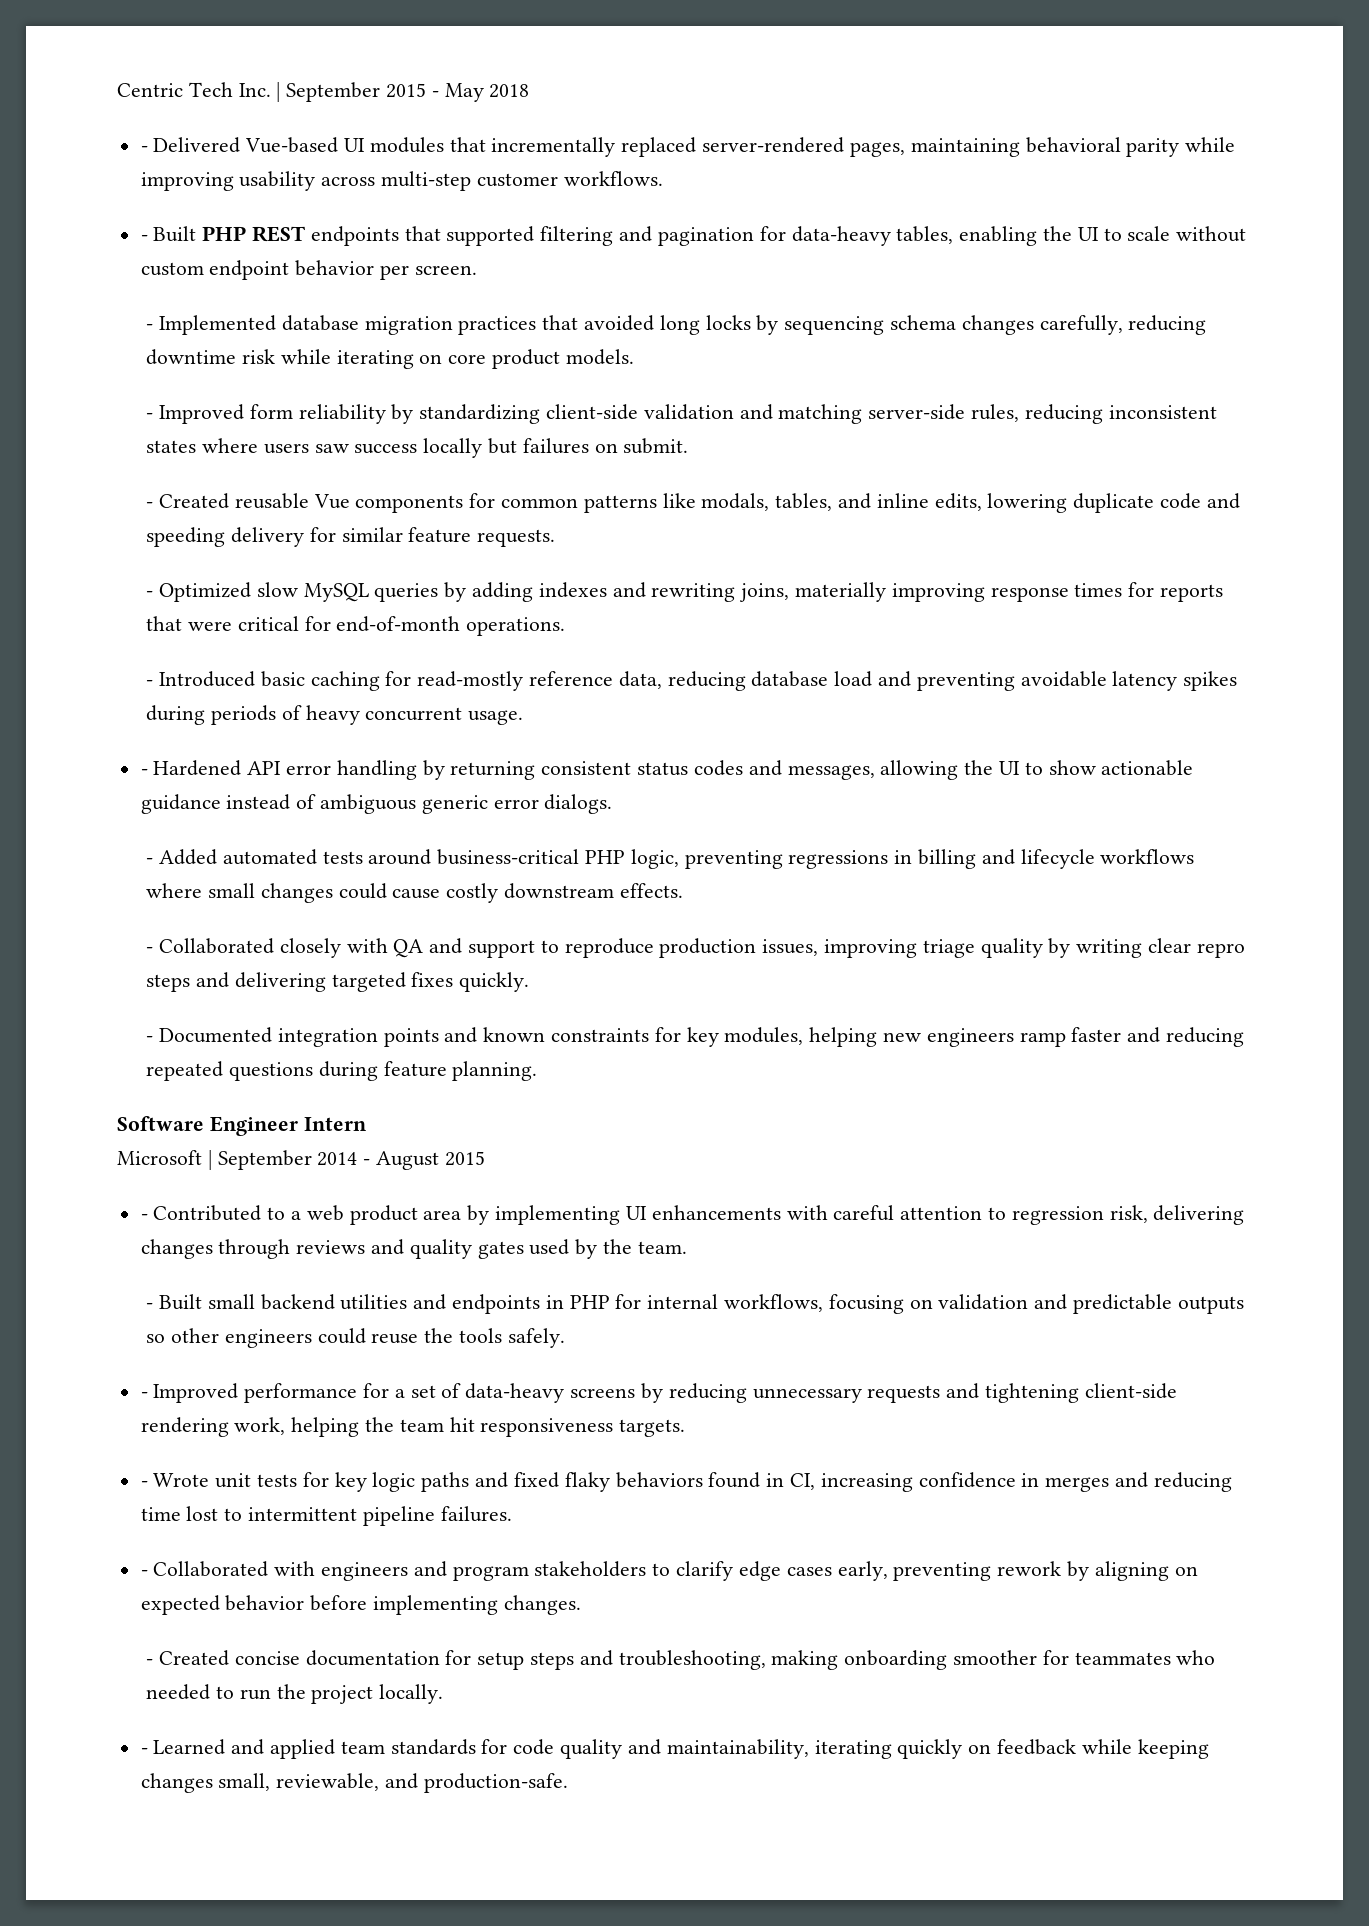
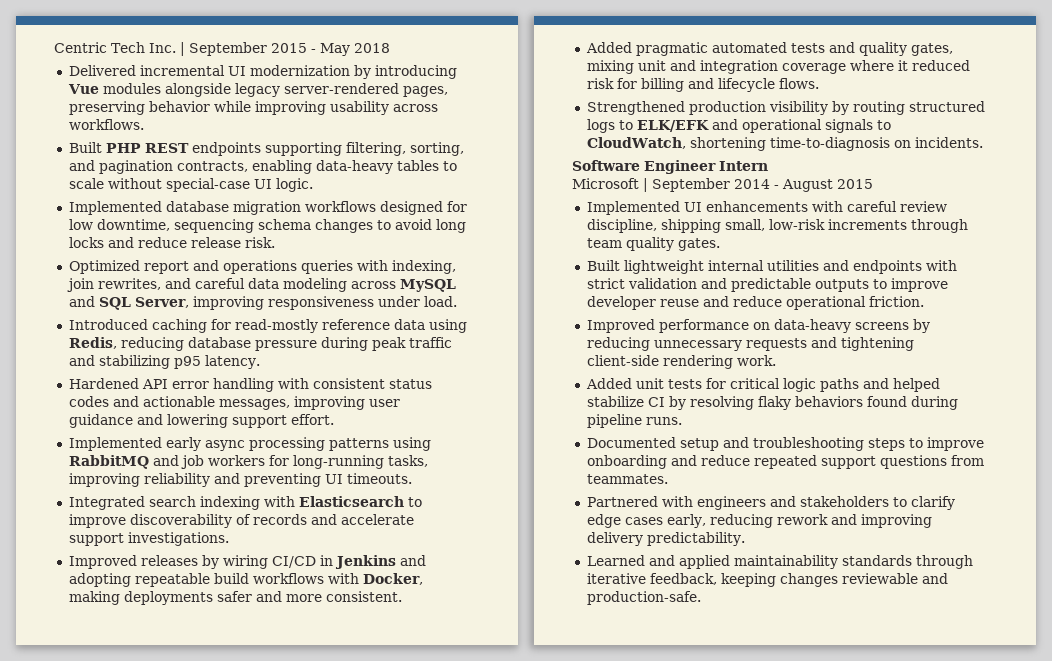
[140,137,1180,157] - Delivered Vue-based UI modules that incrementally replaced server-rendered pages, maintaining behavioral parity -> [68,65,457,79] [67,83,448,97] [68,101,210,115] Delivered incremental UI modernization by introducing Vue modules alongside legacy server-rendered pages, preserving behavior
[381,171,558,191] multi-step customer -> (438, 108) none
[140,235,148,241] - -> (144, 124) none
[404,226,1247,246] [140,260,477,280] [146,315,1207,335] [146,349,634,369] [146,404,1217,424] [146,438,689,458] [146,493,1240,513] [146,527,556,547] [146,582,1224,602] [146,616,566,636] [146,671,1238,691] [146,705,524,725] [140,769,148,775] that supported filtering and pagination for data-heavy tables, enabling the UI to scale without custom endpoint behavior per screen. // - Implemented database migration practices that avoided long locks by sequencing schema changes carefully, reducing downtime risk while iterating on core product models. // - Improved form reliability by standardizing client-side validation and matching server-side rules, reducing inconsistent states where users saw success locally but failures on submit. // - Created reusable Vue components for common patterns like modals, tables, and inline edits, lowering duplicate code and speeding delivery for similar feature requests. // - Optimized slow MySQL queries by adding indexes and rewriting joins, materially improving response times for reports that were critical for end-of-month operations. // - Introduced basic caching for read-mostly reference data, reducing database load and preventing avoidable latency spikes during periods of heavy concurrent usage. // - -> [264,142,464,156] [68,160,457,174] [68,178,313,192] [68,201,467,215] [68,219,466,233] [68,237,275,248] [68,260,456,274] [66,278,456,292] [68,296,457,310] [68,319,467,333] [68,337,452,351] [68,355,260,369] supporting filtering, sorting, and pagination contracts, enabling data-heavy tables to scale without special-case UI logic. // Implemented database migration workflows designed for low downtime, sequencing schema changes to avoid long locks and reduce release risk. // Optimized report and operations queries with indexing, join rewrites, and careful data modeling across MySQL and SQL Server, improving responsiveness under load. // Introduced caching for read-mostly reference data using Redis, reducing database pressure during peak traffic and stabilizing p95 latency. //
[422,760,536,780] by returning -> [277,378,309,389] with
[787,760,1194,780] [140,794,613,814] [146,849,1195,869] [146,883,683,903] [146,938,1245,958] [146,972,530,992] [146,1027,1245,1047] [146,1061,538,1081] messages, allowing the UI to show actionable guidance instead of ambiguous generic error dialogs. // - Added automated tests around business-critical PHP logic, preventing regressions in billing and lifecycle workflows where small changes could cause costly downstream effects. // - Collaborated closely with QA and support to reproduce production issues, improving triage quality by writing clear repro steps and delivering targeted fixes quickly. // - Documented integration points and known constraints for key modules, helping new engineers ramp faster and reducing repeated questions during feature planning. -> [142,396,400,410] [68,414,334,428] [68,437,431,451] [68,455,428,469] [68,473,412,487] [68,496,422,510] [68,514,414,528] [68,532,229,546] [68,555,426,569] [68,573,423,587] [68,591,402,605] [585,42,953,56] [586,60,970,74] [586,78,819,92] [586,101,985,115] [586,119,891,133] [586,137,983,151] actionable messages, improving user guidance and lowering support effort. // Implemented early async processing patterns using RabbitMQ and job workers for long-running tasks, improving reliability and preventing UI timeouts. // Integrated search indexing with Elasticsearch to improve discoverability of records and accelerate support investigations. // Improved releases by wiring CI/CD in Jenkins and adopting repeatable build workflows with Docker, making deployments safer and more consistent. // Added pragmatic automated tests and quality gates, mixing unit and integration coverage where it reduced risk for billing and lifecycle flows. // Strengthened production visibility by routing structured logs to ELK/EFK and operational signals to CloudWatch, shortening time-to-diagnosis on incidents.
[140,1205,1245,1225] [140,1239,687,1259] [146,1294,1244,1314] [146,1328,565,1348] [140,1383,462,1403] - Contributed to a web product area by implementing UI enhancements with careful attention to regression risk, delivering changes through reviews and quality gates used by the team. // - Built small backend utilities and endpoints in PHP for internal workflows, focusing on validation and predictable outputs so other engineers could reuse the tools safely. // - Improved performance for a set of -> [586,201,947,215] [586,219,968,233] [586,237,720,251] [586,260,957,274] [586,278,948,292] [586,296,924,310] [586,319,770,333] Implemented UI enhancements with careful review discipline, shipping small, low-risk increments through team quality gates. // Built lightweight internal utilities and endpoints with strict validation and predictable outputs to improve developer reuse and reduce operational friction. // Improved performance on
[234,1417,686,1437] [140,1473,210,1487] work, helping the team hit responsiveness targets. // - Wrote -> [736,355,776,366] [585,378,632,389] work. // Added
[334,1472,367,1492] key -> [729,378,780,389] critical
[513,1472,1232,1492] [140,1506,512,1526] [140,1561,269,1577] fixed flaky behaviors found in CI, increasing confidence in merges and reducing time lost to intermittent pipeline failures. // - Collaborated -> [892,378,940,392] [586,396,958,410] [586,414,682,428] [586,437,984,451] [586,455,984,469] [586,474,668,484] [586,496,658,507] helped stabilize CI by resolving flaky behaviors found during pipeline runs. // Documented setup and troubleshooting steps to improve onboarding and reduce repeated support questions from teammates. // Partnered
[452,1566,529,1581] program -> (796, 501) none
[893,1561,1198,1581] [140,1595,581,1615] [146,1650,1216,1670] [146,1684,444,1704] [140,1739,1209,1759] [140,1773,380,1793] preventing rework by aligning on expected behavior before implementing changes. // - Created concise documentation for setup steps and troubleshooting, making onboarding smoother for teammates who needed to run the project locally. // - Learned and applied team standards for code quality and maintainability, iterating quickly on feedback while keeping changes small, reviewable, -> [709,514,932,528] [586,532,745,546] [586,555,973,569] [586,573,918,587] reducing rework and improving delivery predictability. // Learned and applied maintainability standards through iterative feedback, keeping changes reviewable

